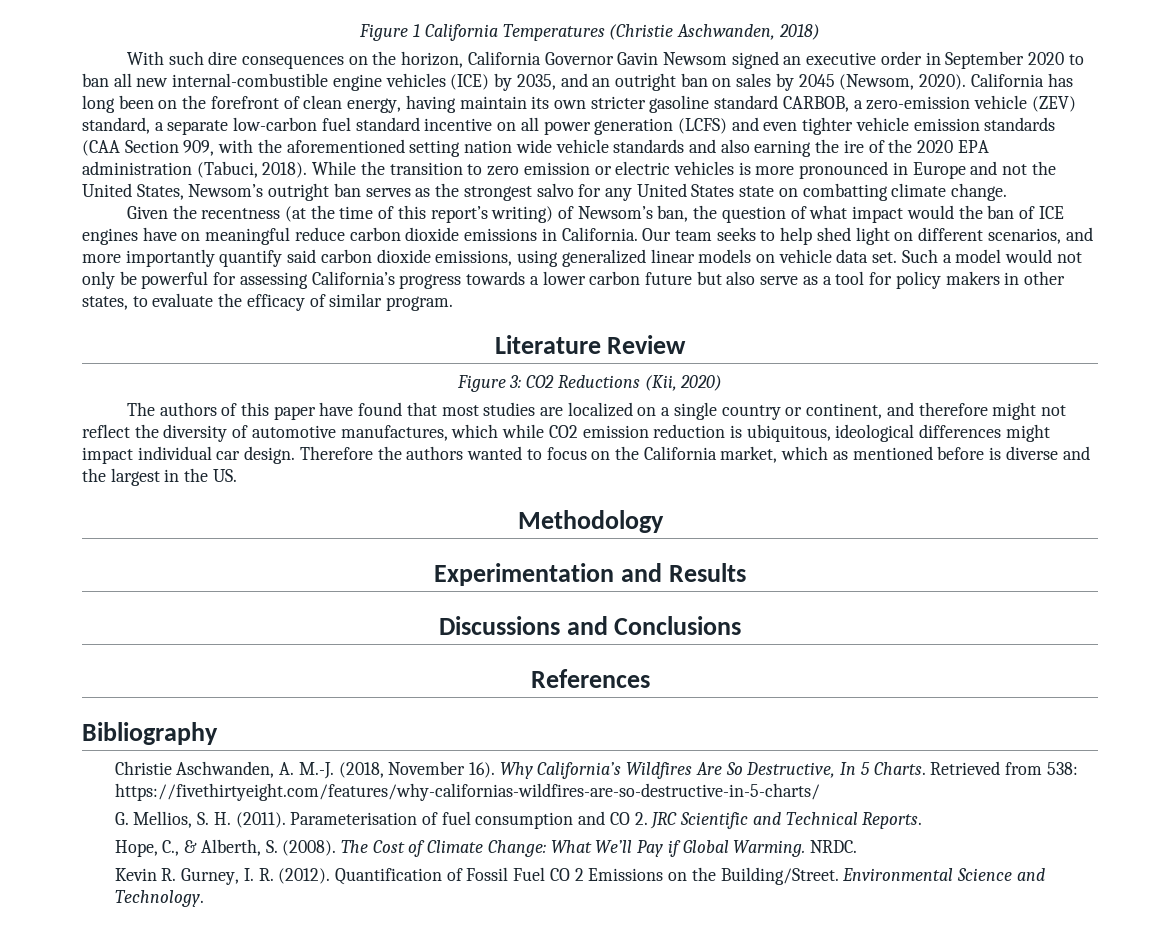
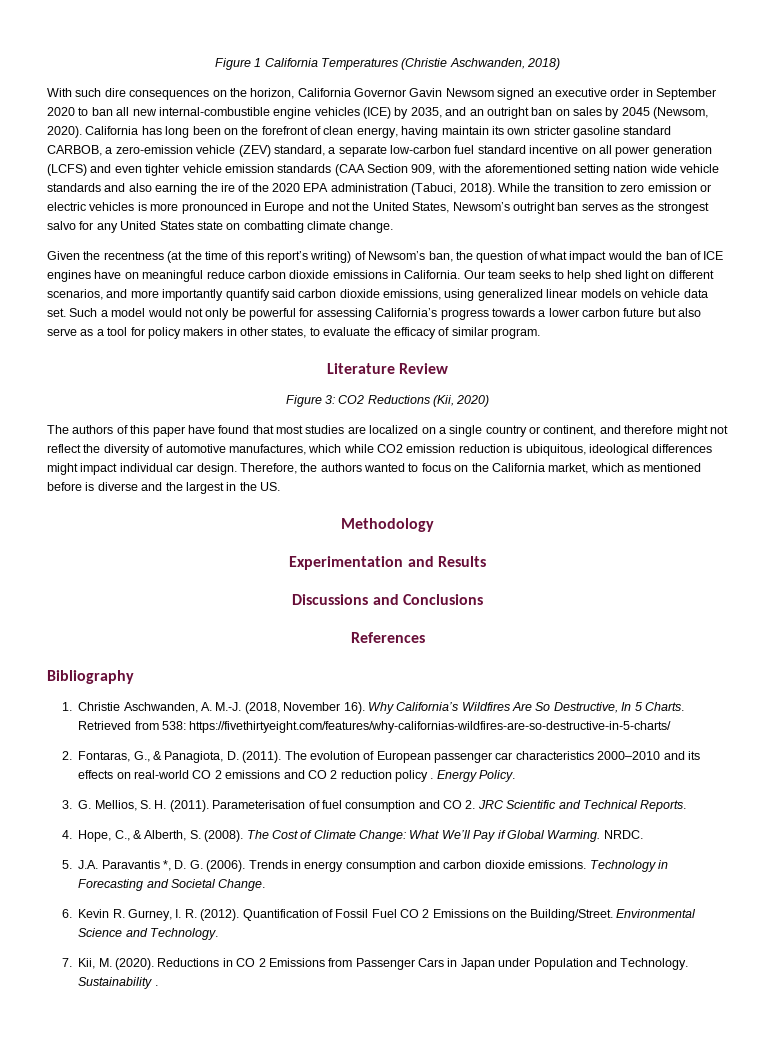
[299,446,373,460] Therefore -> [239,463,297,474] Therefore,
(218, 733) none -> [62,702,73,711] 1.
(820, 792) none -> [62,751,700,763] [78,770,516,782] [62,800,73,809] 2. Fontaras, G., & Panagiota, D. (2011). The evolution of European passenger car characteristics 2000–2010 and its effects on real-world CO 2 emissions and CO 2 reduction policy . Energy Policy. // 3.
(923, 820) none -> [62,830,73,839] 4.
(857, 846) none -> [62,860,668,872] [78,879,266,891] [62,909,73,918] 5. J.A. Paravantis *, D. G. (2006). Trends in energy consumption and carbon dioxide emissions. Technology in Forecasting and Societal Change. // 6.
(204, 898) none -> [62,958,689,970] [78,977,158,989] // 7. Kii, M. (2020). Reductions in CO 2 Emissions from Passenger Cars in Japan under Population and Technology. Sustainability .

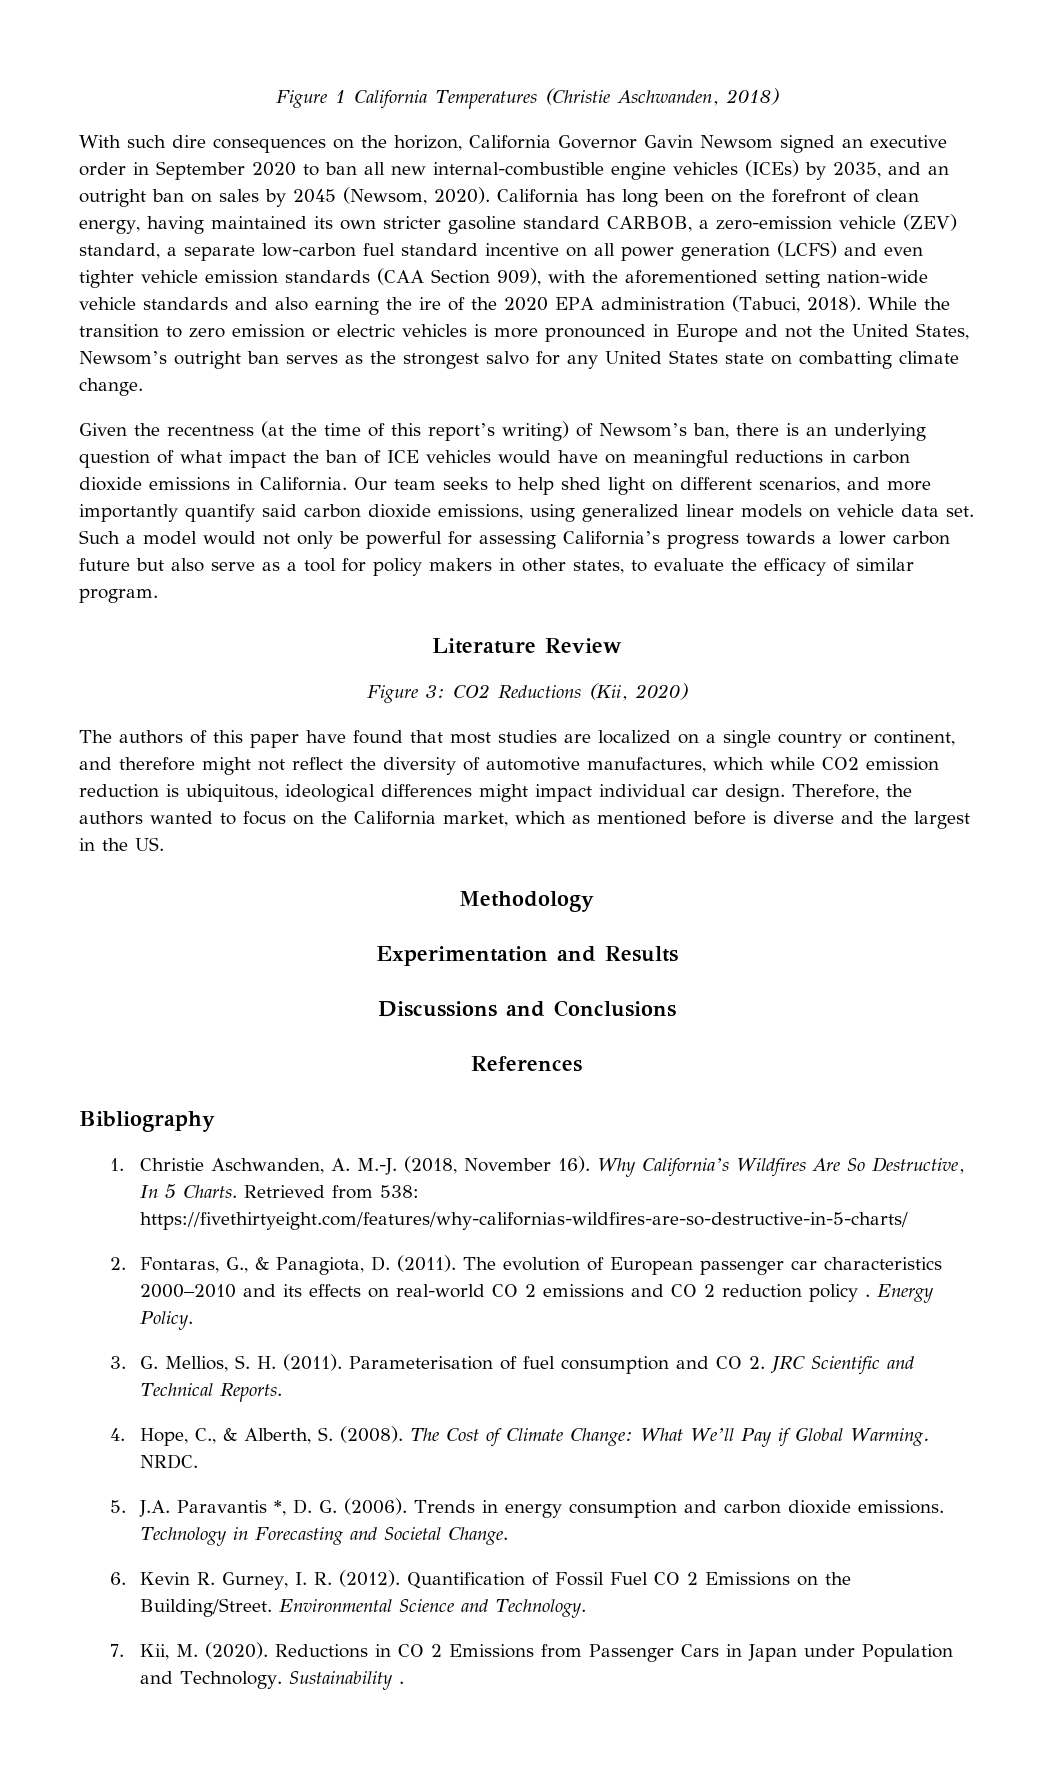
[363,107,391,119] (ICE) -> [745,160,799,177] (ICEs)
[441,126,489,135] maintain -> [210,216,307,229] maintained
[411,164,436,175] 909, -> [497,268,541,286] 909),
[613,164,677,173] nation wide -> [827,270,928,284] nation-wide
[455,251,473,260] the -> [736,423,926,441] there is an underlying
[607,251,642,260] would -> (286, 459) none
[47,270,91,282] engines -> [426,450,551,464] vehicles would
[206,270,245,279] reduce -> [735,450,846,464] reductions in

